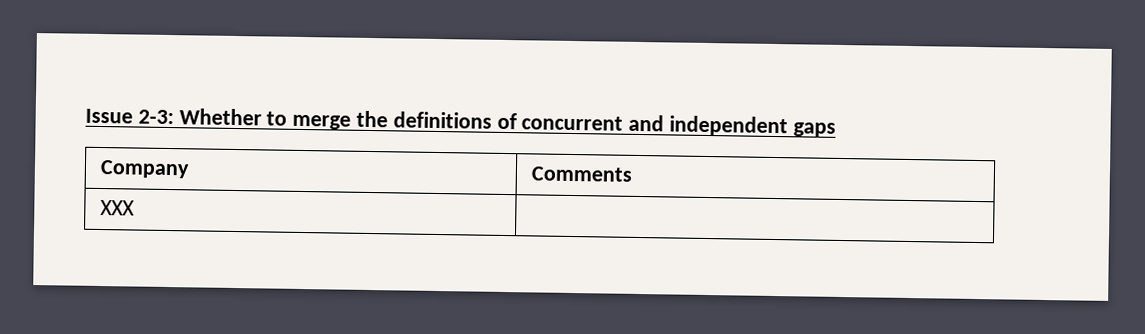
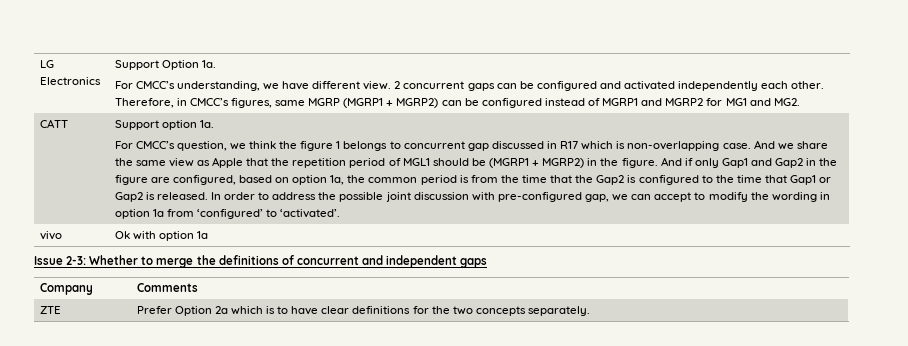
(85, 116) none -> [39,60,54,68] [39,77,101,85] [114,60,216,70] [114,81,825,91] [114,98,800,108] [39,119,68,128] [114,120,214,130] [114,140,828,151] [114,157,838,168] [114,175,832,185] [114,192,830,202] [114,209,341,219] [39,231,62,240] [114,231,208,241] LG Electronics | Support Option 1a. // For CMCC’s understanding, we have different view. 2 concurrent gaps can be configured and activated independently each other. Therefore, in CMCC’s figures, same MGRP (MGRP1 + MGRP2) can be configured instead of MGRP1 and MGRP2 for MG1 and MG2. // CATT | Support option 1a. // For CMCC’s question, we think the figure 1 belongs to concurrent gap discussed in R17 which is non-overlapping case. And we share the same view as Apple that the repetition period of MGL1 should be (MGRP1 + MGRP2) in the figure. And if only Gap1 and Gap2 in the figure are configured, based on option 1a, the common period is from the time that the Gap2 is configured to the time that Gap1 or Gap2 is released. In order to address the possible joint discussion with pre-configured gap, we can accept to modify the wording in option 1a from ‘configured’ to ‘activated’. // vivo | Ok with option 1a //
[100,200,136,216] XXX | -> [39,306,61,314] [136,306,590,316] ZTE | Prefer Option 2a which is to have clear definitions for the two concepts separately.

